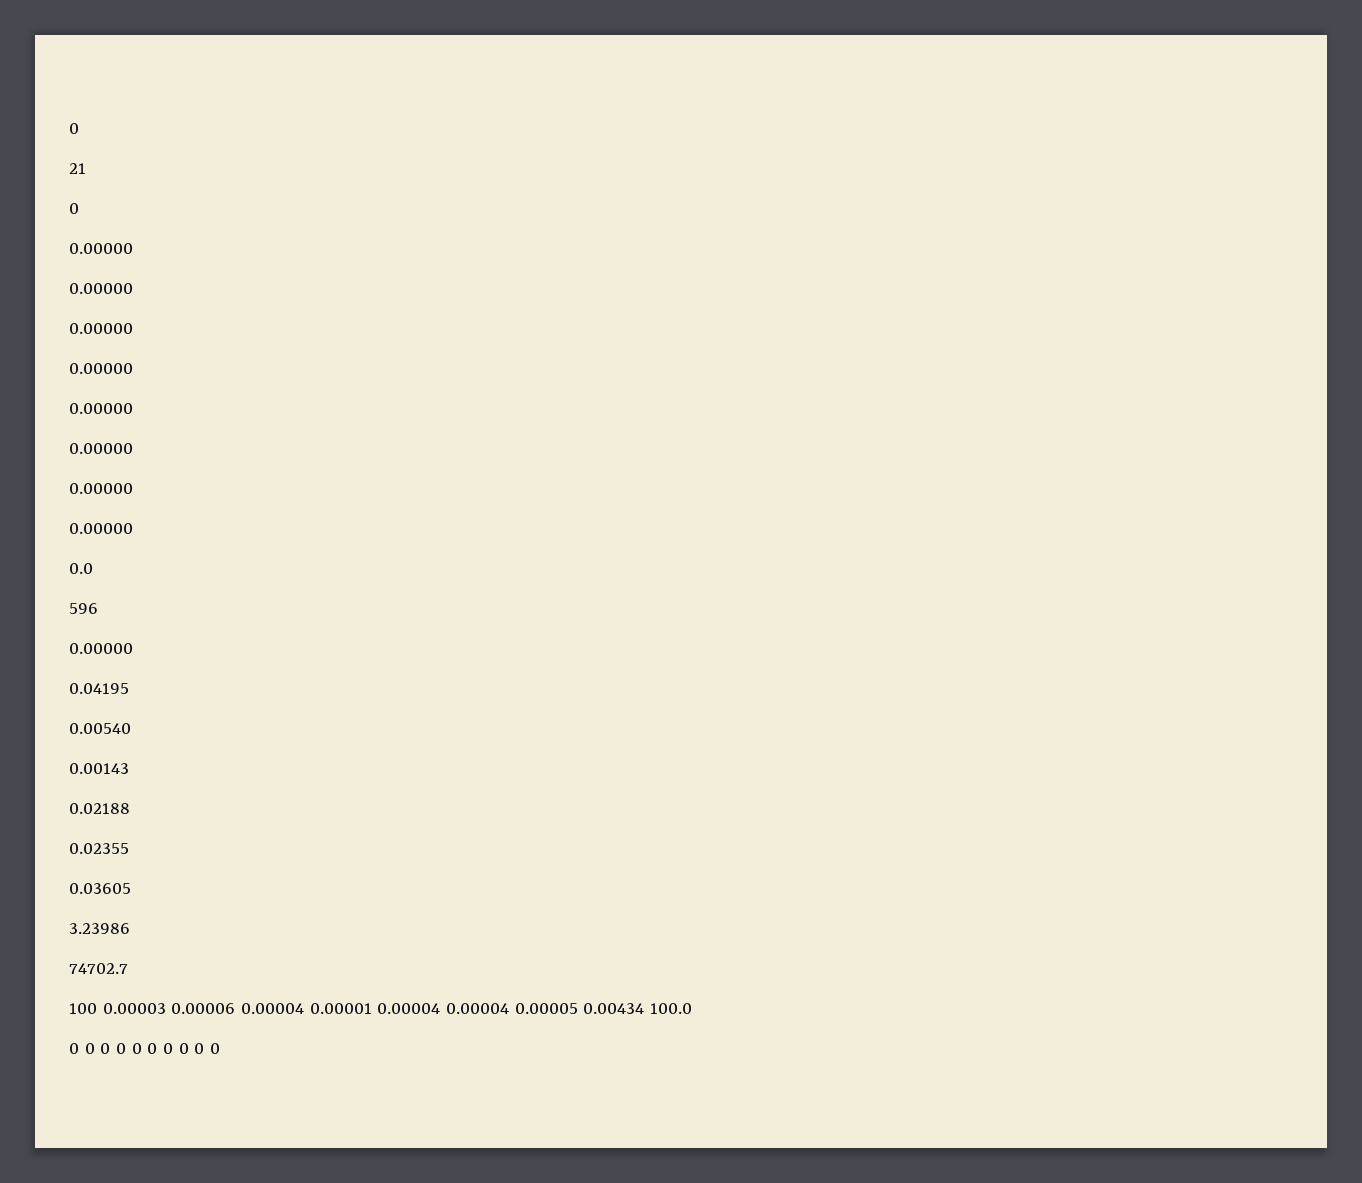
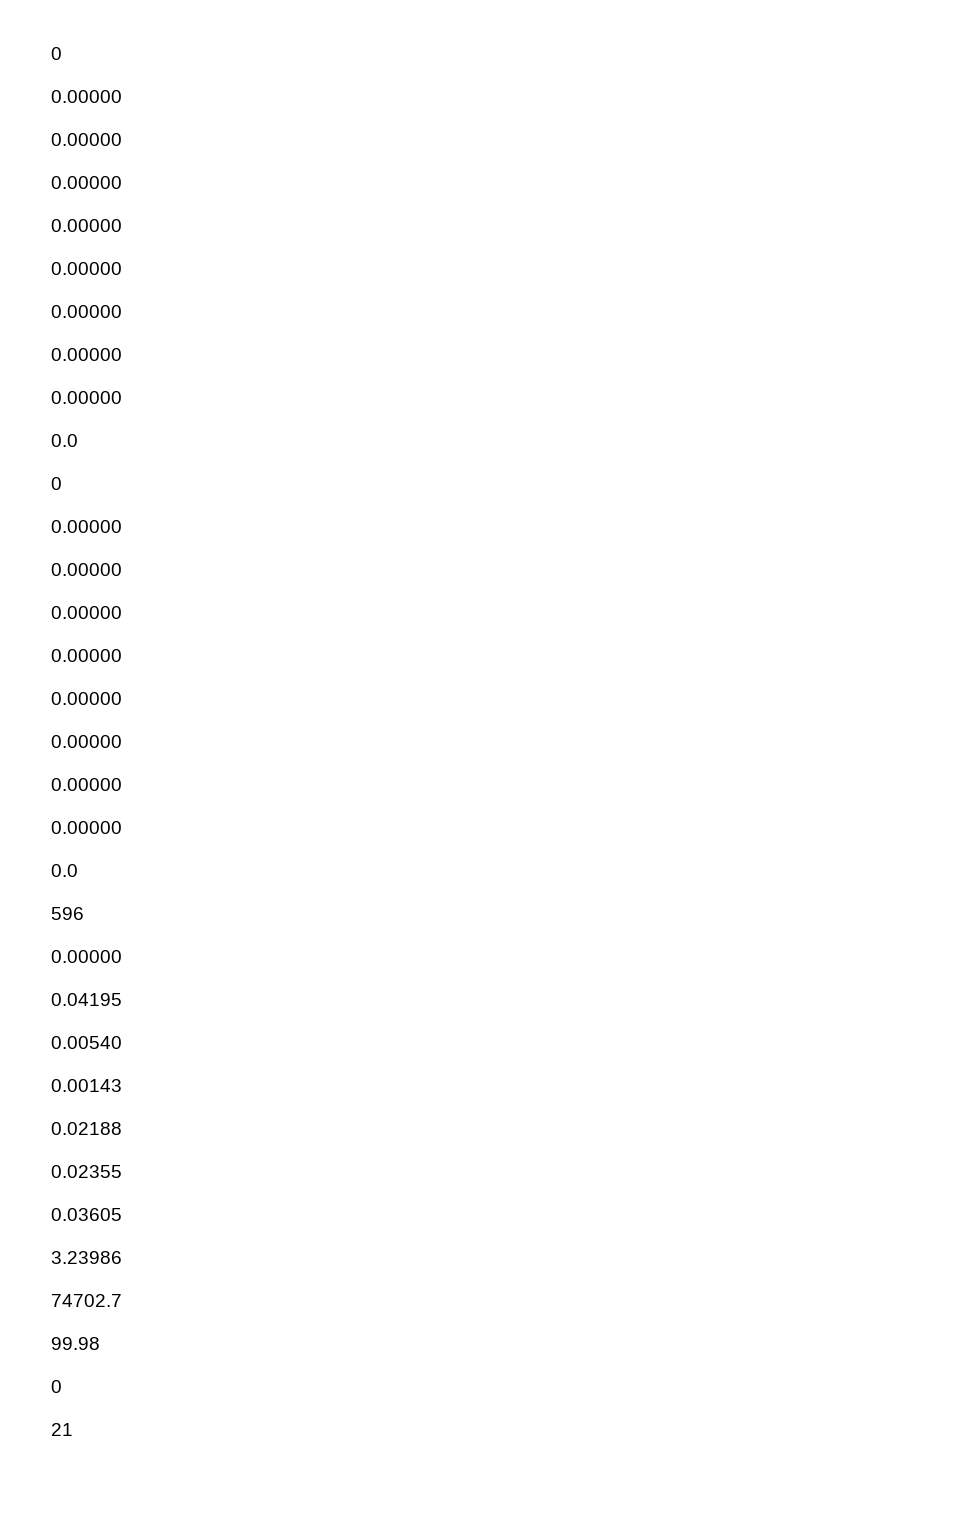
[69,123,79,134] [69,163,86,174] 0 // 21 -> [51,47,62,60] [51,90,122,103] [51,133,122,146] [51,176,122,189] [51,219,122,232] [51,262,122,275] [51,305,122,318] [51,348,122,361] [51,391,122,404] [51,434,78,447] 0 // 0.00000 // 0.00000 // 0.00000 // 0.00000 // 0.00000 // 0.00000 // 0.00000 // 0.00000 // 0.0
[69,1003,693,1014] [69,1043,221,1054] 100 0.00003 0.00006 0.00004 0.00001 0.00004 0.00004 0.00005 0.00434 100.0 // 0 0 0 0 0 0 0 0 0 0 -> [51,1337,100,1350] [51,1380,62,1393] [51,1423,73,1436] 99.98 // 0 // 21

